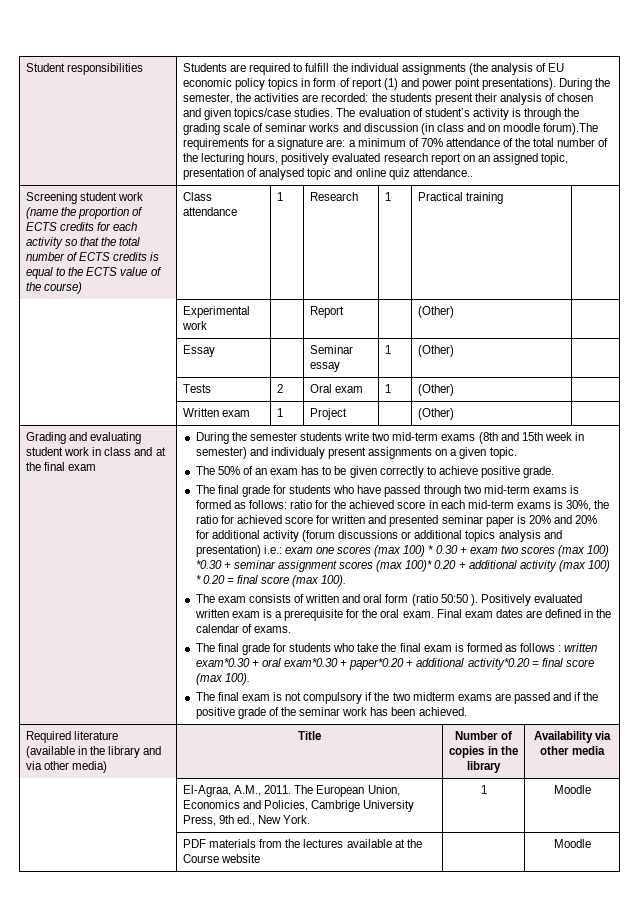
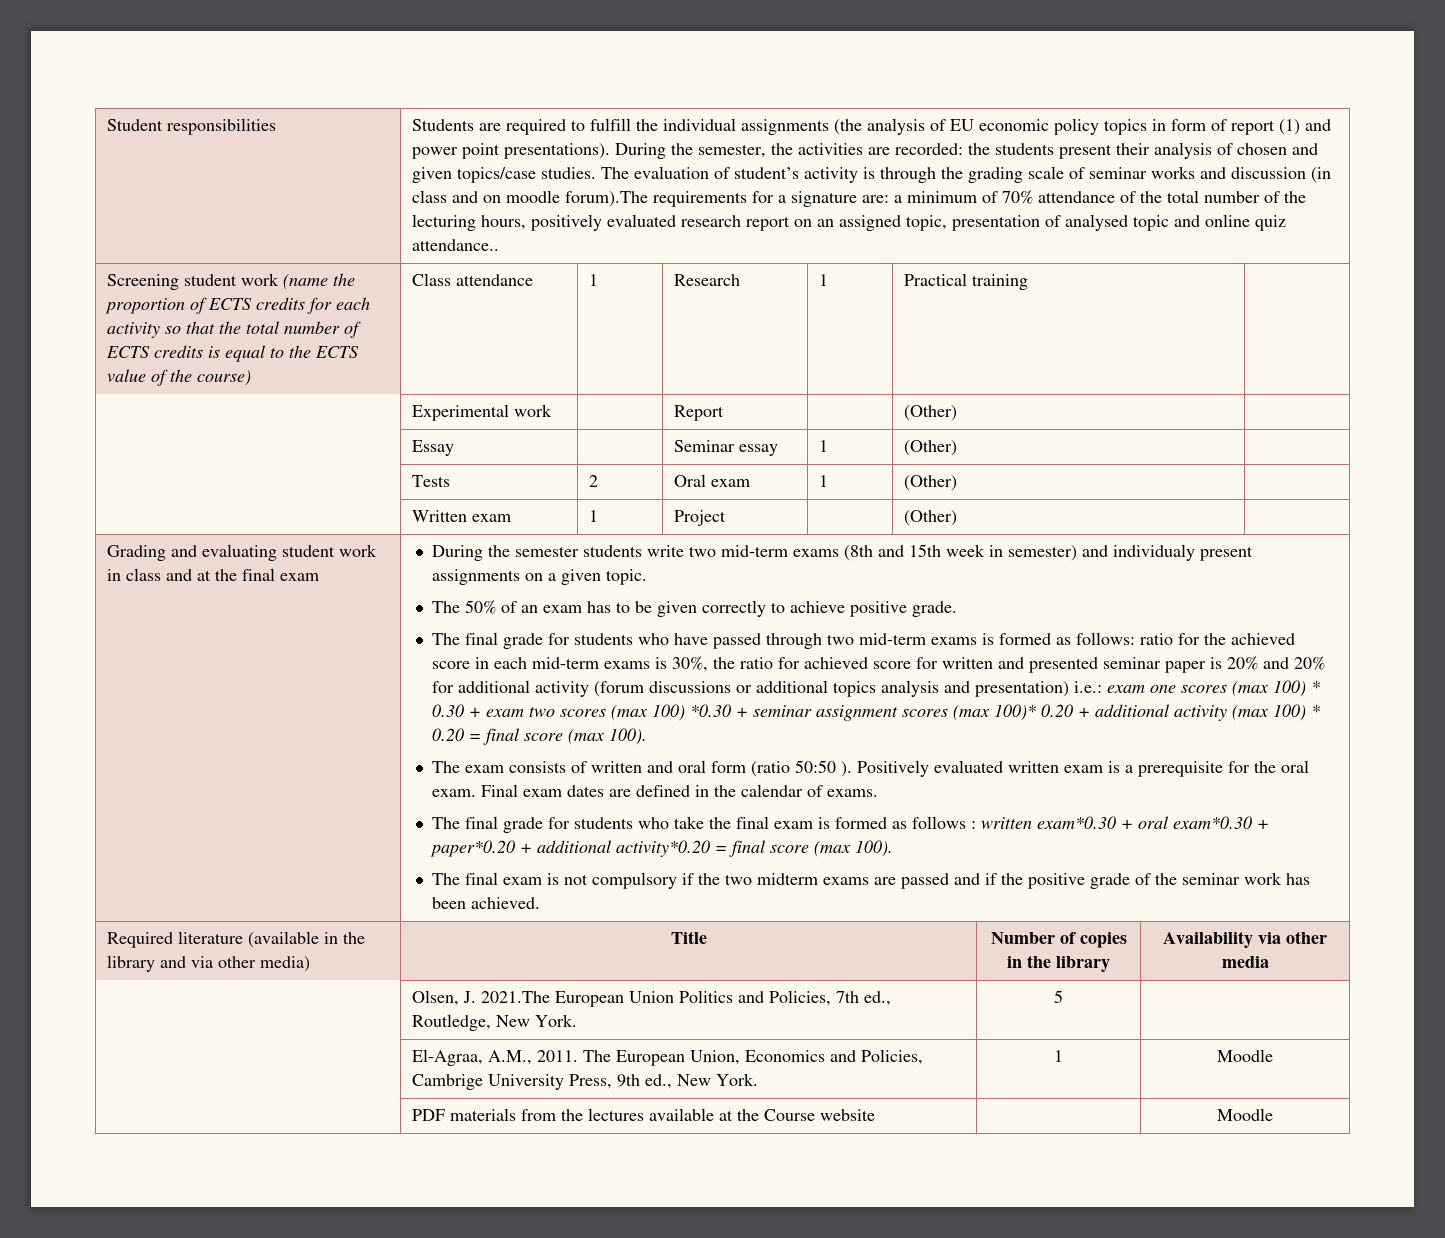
(605, 750) none -> [412,990,892,1007] [412,1014,578,1031] [1054,990,1063,1003] // | Olsen, J. 2021.The European Union Politics and Policies, 7th ed., Routledge, New York. | 5 |

